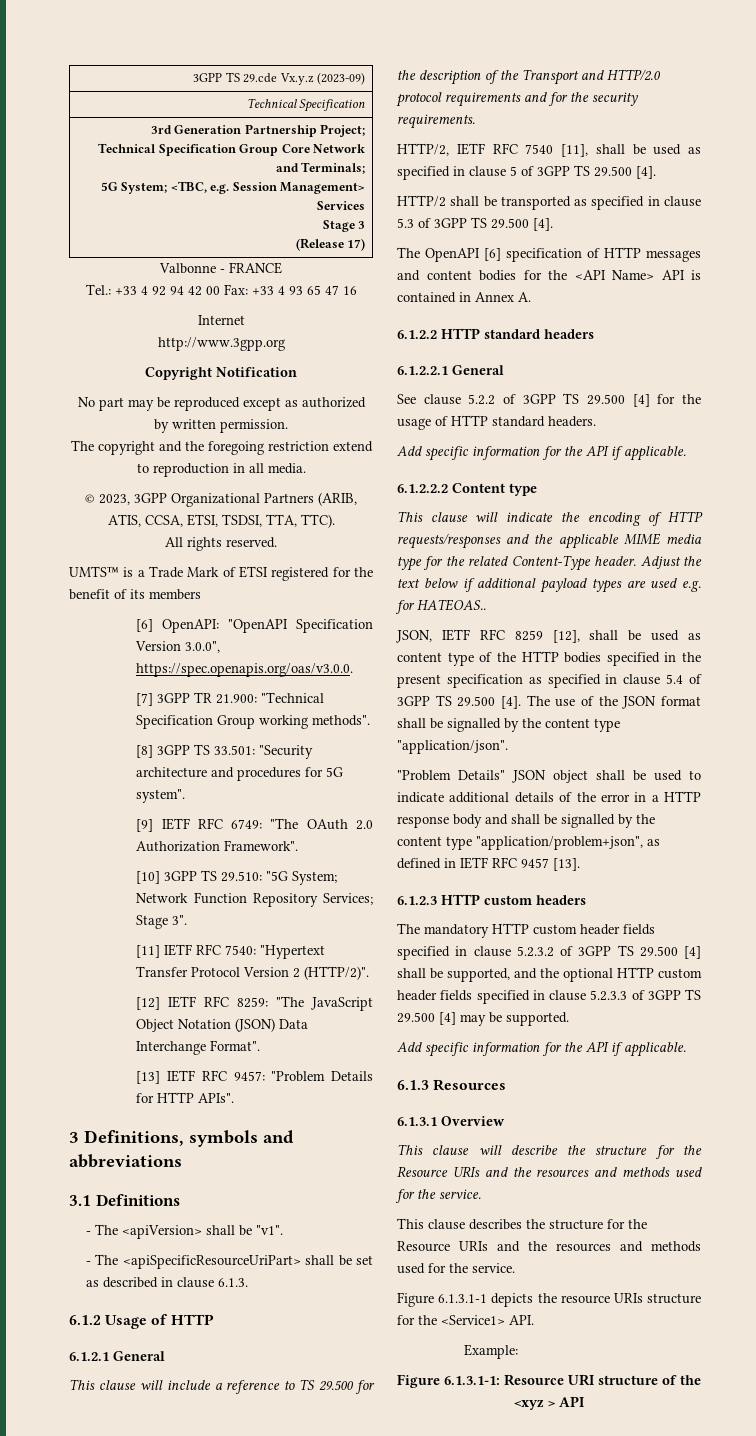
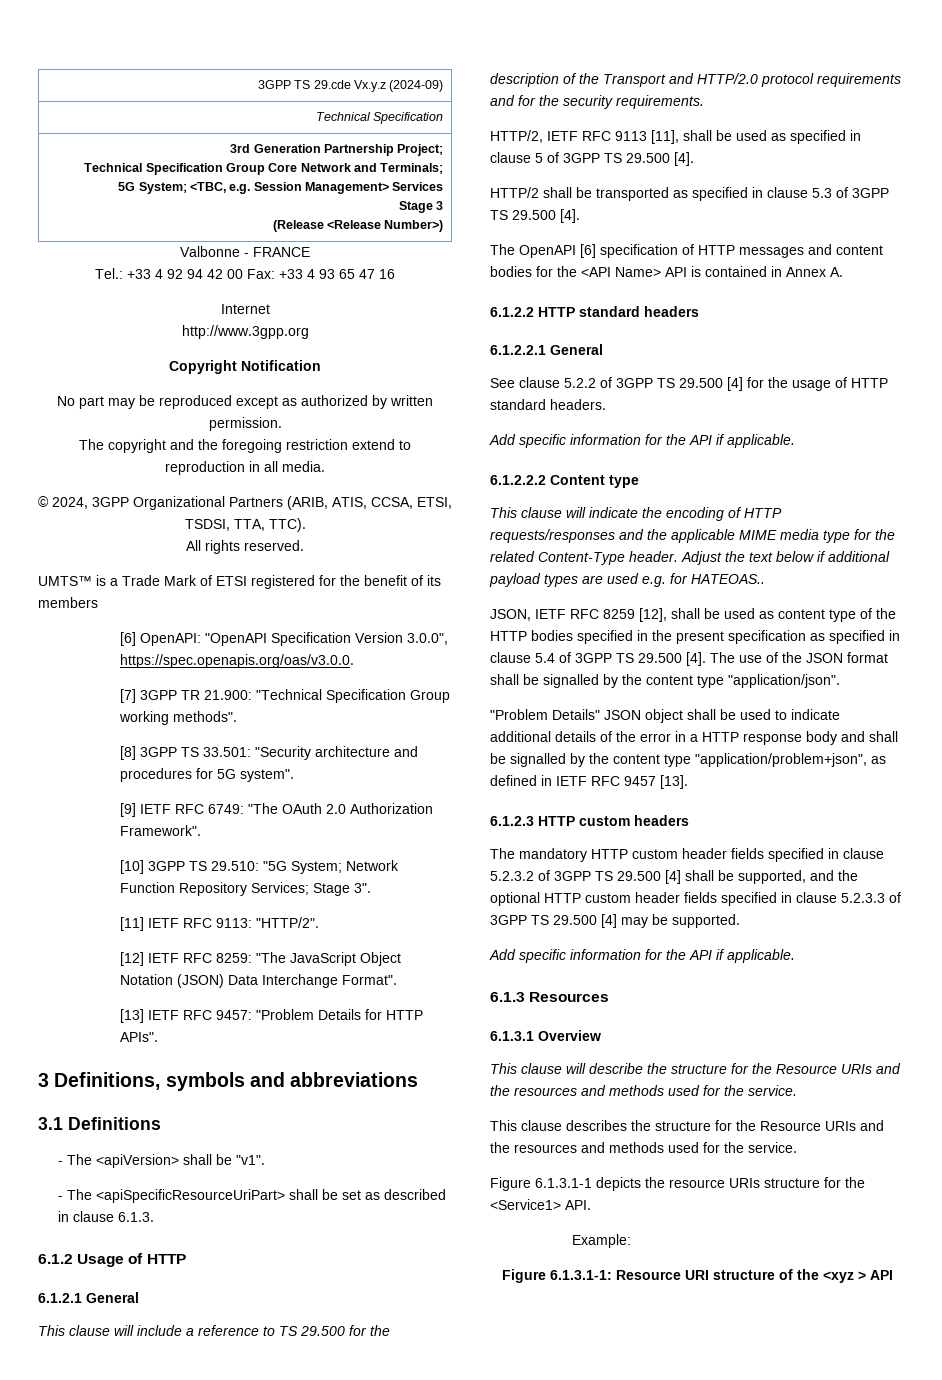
[317,72,366,85] (2023-09) -> [389,80,444,92] (2024-09)
[347,238,366,251] 17) -> [327,220,444,232] <Release Number>)
[99,494,130,505] 2023, -> [52,497,88,509] 2024,
[225,945,326,959] [136,966,370,980] 7540: "Hypertext Transfer Protocol Version 2 (HTTP/2)". -> [215,917,319,928] 9113: "HTTP/2".
[525,144,554,154] 7540 -> [615,131,647,141] 9113

